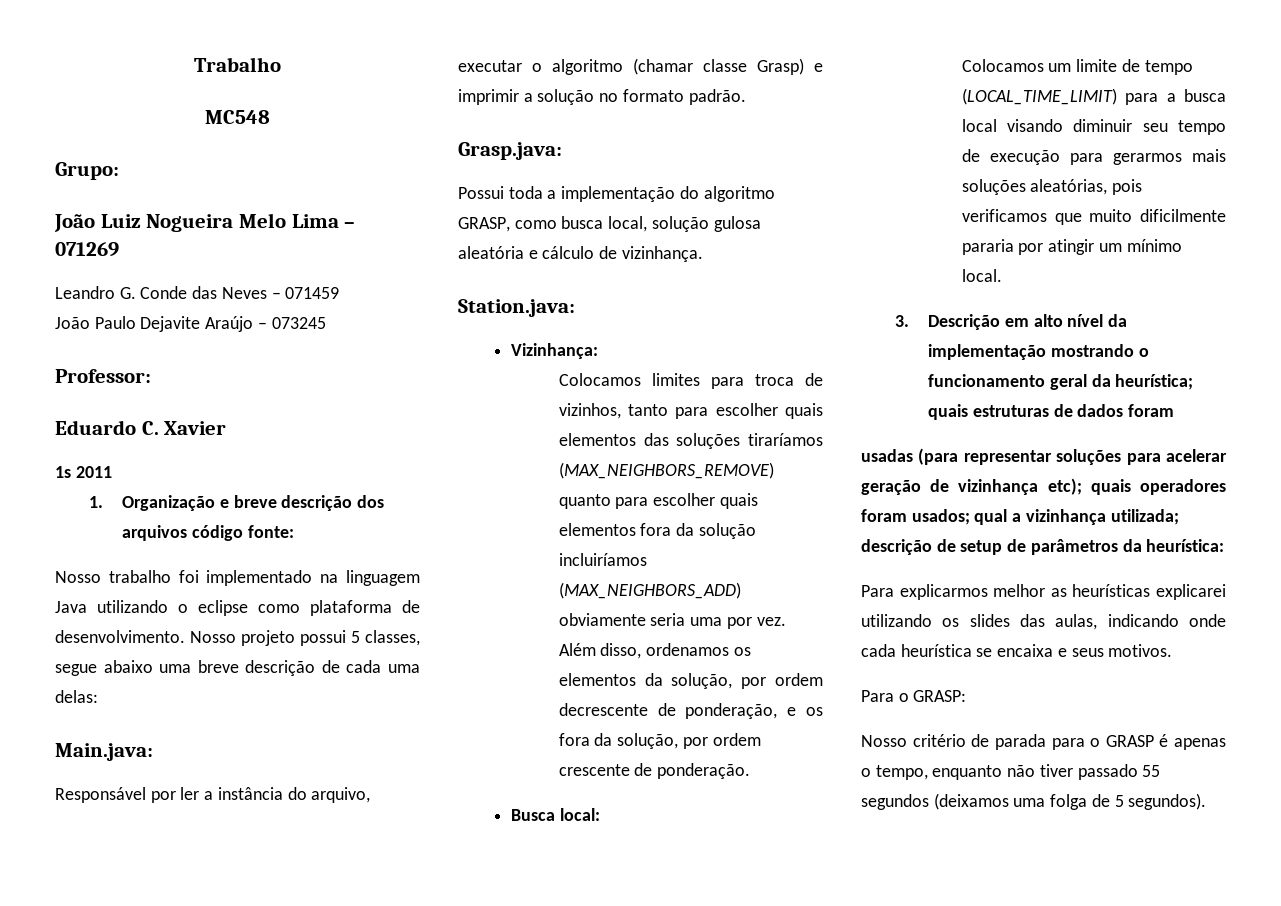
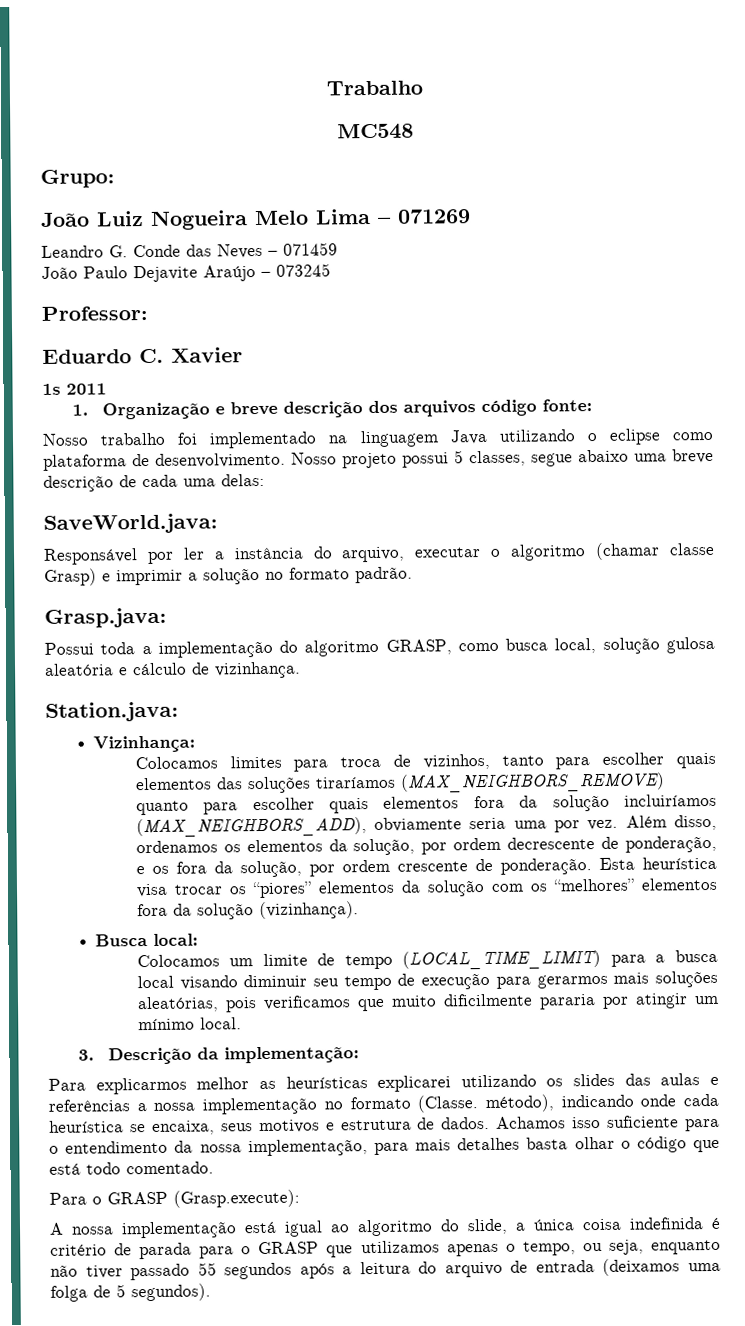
[55,743,153,761] Main.java: -> [43,513,218,534] SaveWorld.java:
[558,582,741,599] (MAX_NEIGHBORS_ADD) -> [135,817,367,838] (MAX_NEIGHBORS_ADD),
(751, 771) none -> [598,856,717,870] [135,877,718,899] [136,901,359,920] Esta heurística visa trocar os “piores” elementos da solução com os “melhores” elementos fora da solução (vizinhança).
[1004,314,1128,327] [928,344,1149,360] [928,374,1194,390] [928,404,1175,420] [861,448,1227,465] [861,478,1226,495] [861,509,1179,525] [861,539,1225,555] em alto nível da implementação mostrando o funcionamento geral da heurística; quais estruturas de dados foram // usadas (para representar soluções para acelerar geração de vizinhança etc); quais operadores foram usados; qual a vizinhança utilizada; descrição de setup de parâmetros da heurística: -> [196,1046,359,1064] da implementação:
[1055,614,1098,630] aulas, -> [660,1073,719,1086] [48,1094,554,1115] aulas e referências a nossa implementação no formato (Classe. método),
[997,644,1173,657] [861,690,967,702] [861,735,907,747] encaixa e seus motivos. // Para o GRASP: // Nosso -> [151,1115,720,1135] [49,1136,720,1157] [49,1161,214,1175] [49,1189,300,1208] [49,1217,721,1239] encaixa, seus motivos e estrutura de dados. Achamos isso suficiente para o entendimento da nossa implementação, para mais detalhes basta olhar o código que está todo comentado. // Para o GRASP (Grasp.execute): // A nossa implementação está igual ao algoritmo do slide, a única coisa indefinida é
[1159,734,1169,747] é -> [326,1240,440,1258] que utilizamos
(928, 772) none -> [582,1239,644,1255] ou seja,
(929, 802) none -> [299,1260,595,1279] após a leitura do arquivo de entrada

